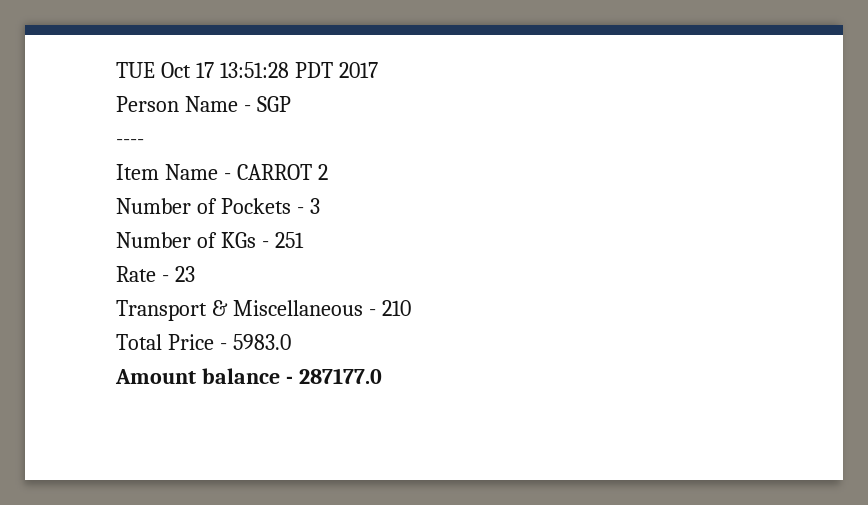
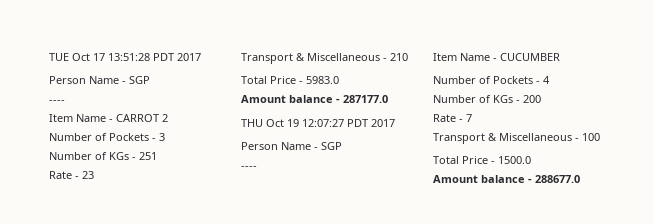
(382, 376) none -> [241,119,395,127] [241,142,342,150] [241,166,257,169] [433,53,560,61] [433,76,550,84] [433,95,541,103] [433,114,472,122] [433,133,600,144] [433,156,531,164] [433,175,580,183] // THU Oct 19 12:07:27 PDT 2017 // Person Name - SGP // ---- // Item Name - CUCUMBER // Number of Pockets - 4 // Number of KGs - 200 // Rate - 7 // Transport & Miscellaneous - 100 // Total Price - 1500.0 // Amount balance - 288677.0

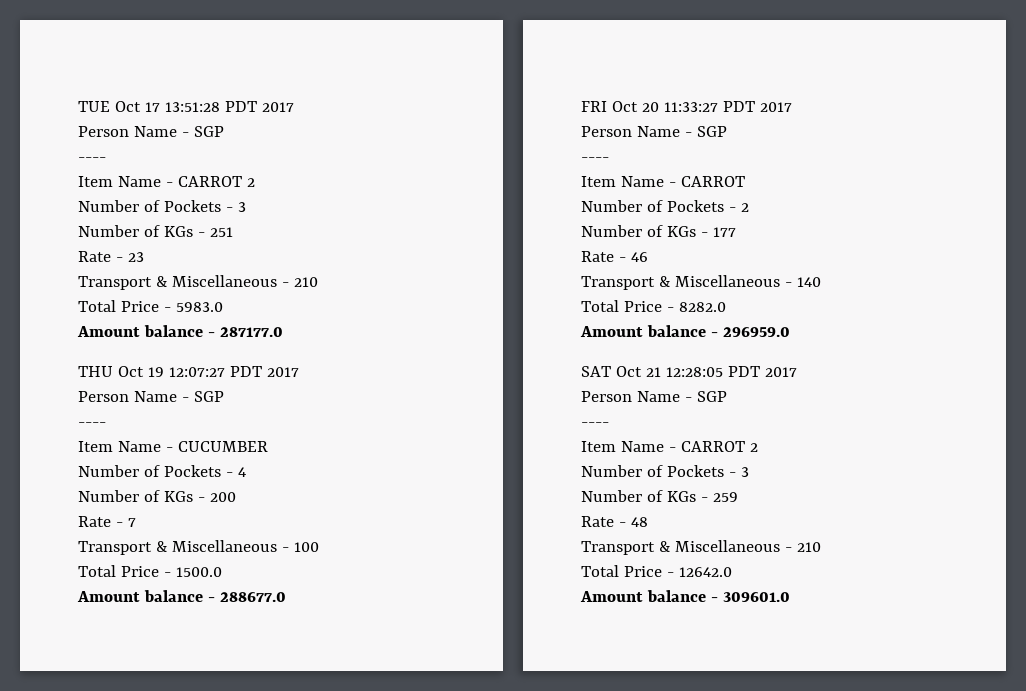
(580, 179) none -> [581,101,792,112] [581,126,727,137] [581,157,609,162] [581,176,745,187] [581,200,749,212] [581,225,736,237] [581,251,648,262] [581,275,821,290] [581,300,726,312] [580,325,790,337] [581,366,797,377] [581,391,727,402] [581,422,609,427] [581,441,758,452] [581,465,749,477] [581,490,738,502] [581,516,648,527] [581,540,821,555] [581,565,732,577] [580,590,790,602] // FRI Oct 20 11:33:27 PDT 2017 // Person Name - SGP // ---- // Item Name - CARROT // Number of Pockets - 2 // Number of KGs - 177 // Rate - 46 // Transport & Miscellaneous - 140 // Total Price - 8282.0 // Amount balance - 296959.0 // SAT Oct 21 12:28:05 PDT 2017 // Person Name - SGP // ---- // Item Name - CARROT 2 // Number of Pockets - 3 // Number of KGs - 259 // Rate - 48 // Transport & Miscellaneous - 210 // Total Price - 12642.0 // Amount balance - 309601.0

